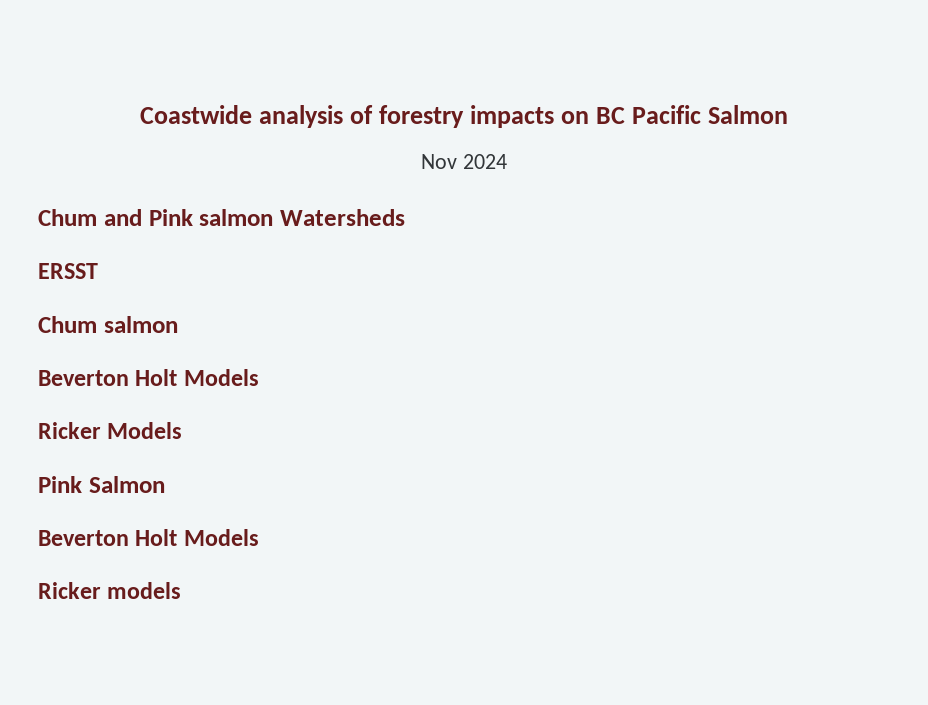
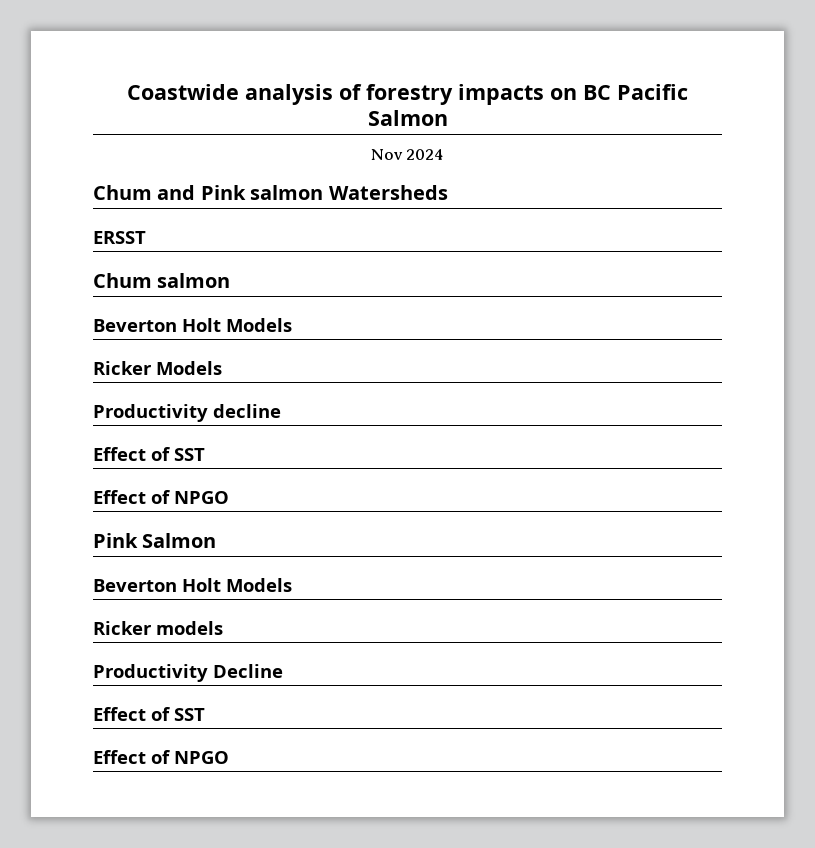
(183, 430) none -> [93,404,281,422] [93,447,205,461] [93,490,229,504] // Productivity decline // Effect of SST // Effect of NPGO
(182, 590) none -> [93,664,283,682] [93,707,205,721] [93,750,229,764] // Productivity Decline // Effect of SST // Effect of NPGO

